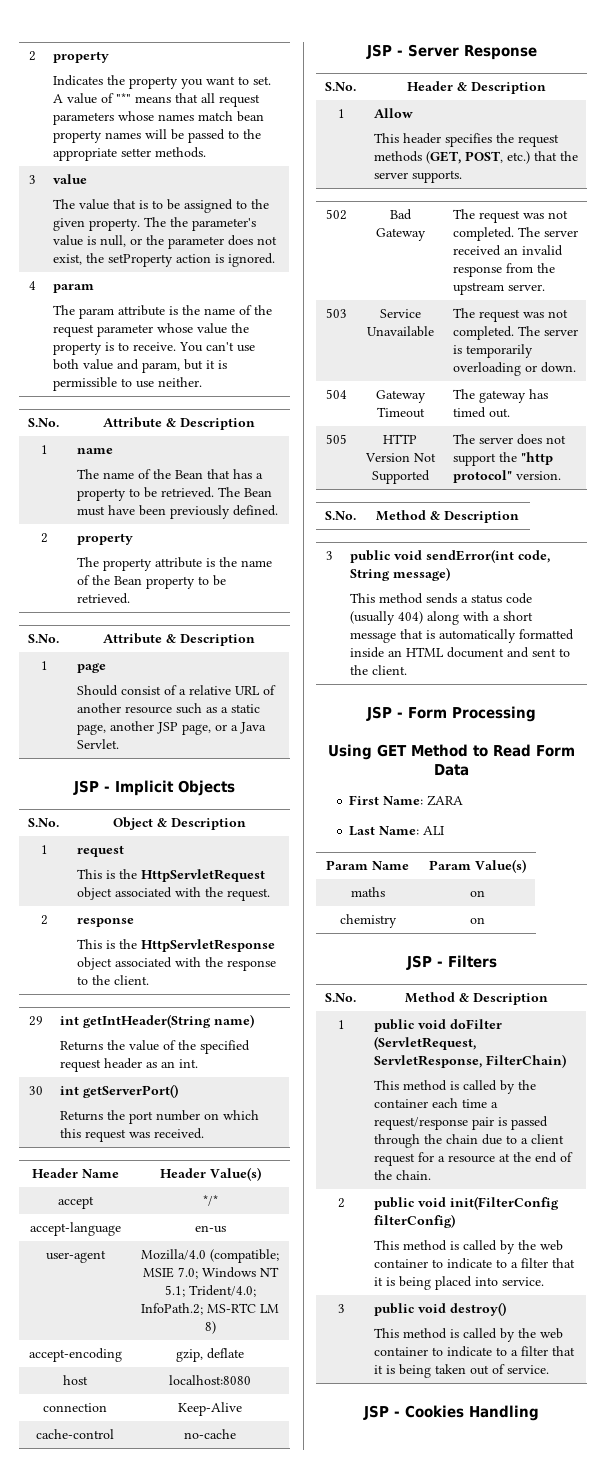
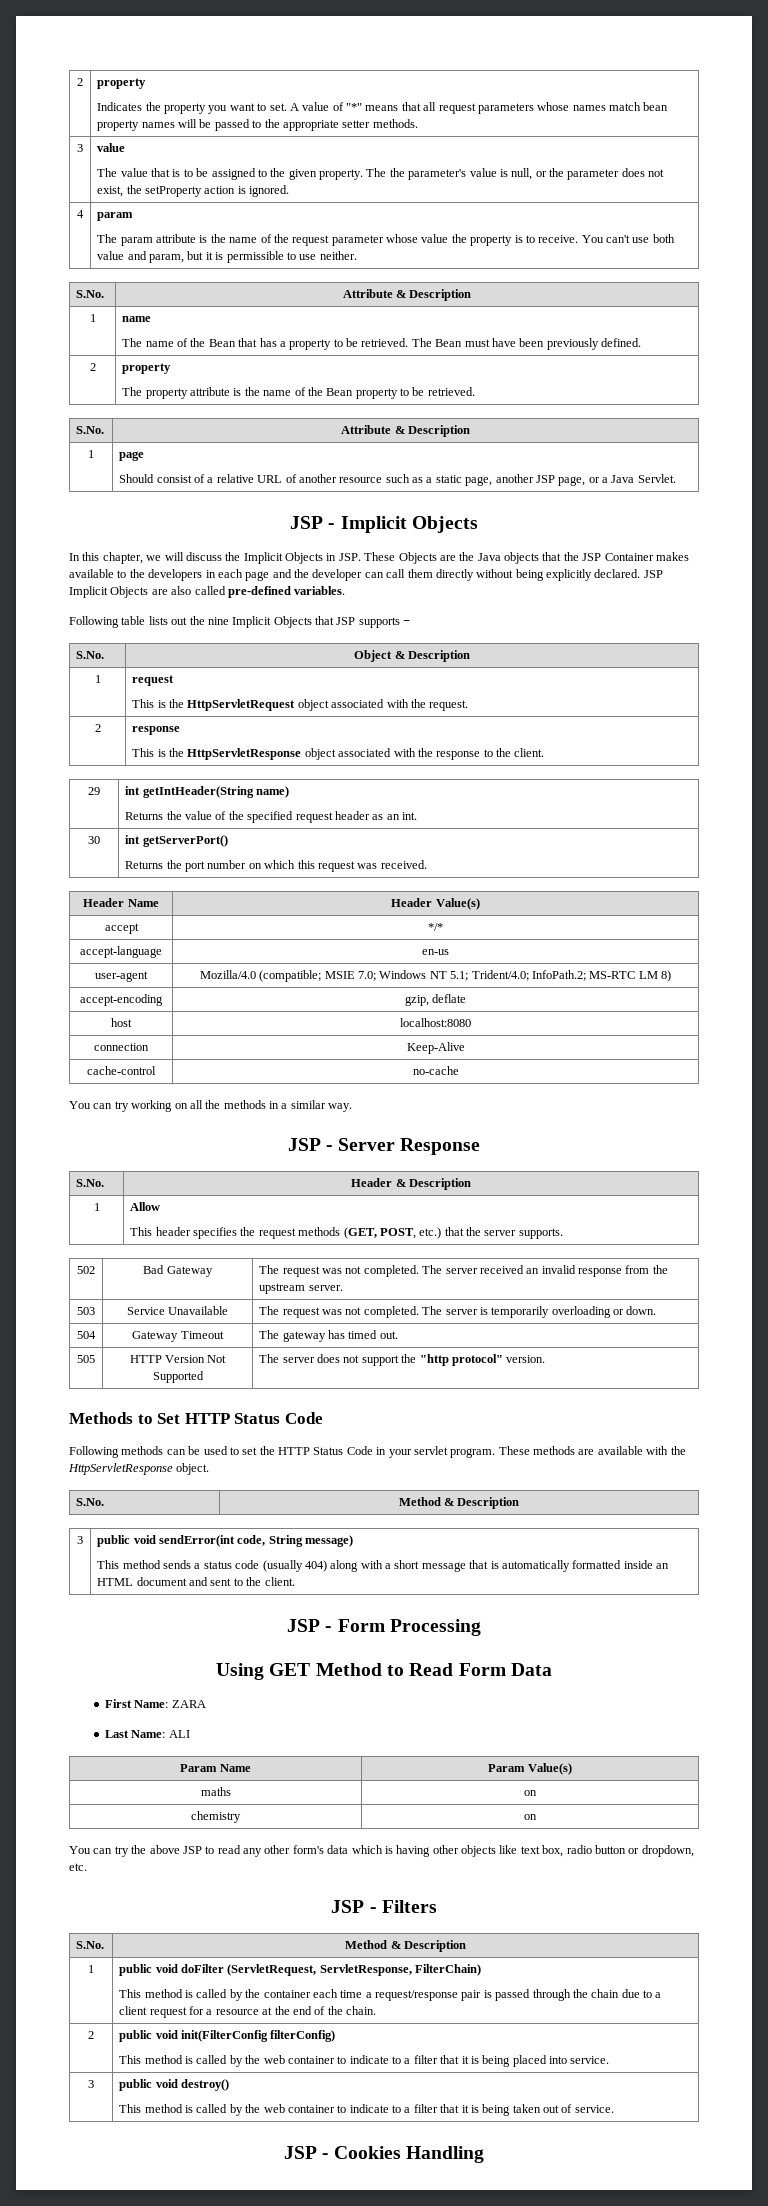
(235, 788) none -> [69,552,689,564] [69,569,663,581] [69,586,346,598] [69,616,411,628] // In this chapter, we will discuss the Implicit Objects in JSP. These Objects are the Java objects that the JSP Container makes available to the developers in each page and the developer can call them directly without being explicitly declared. JSP Implicit Objects are also called pre-defined variables. // Following table lists out the nine Implicit Objects that JSP supports −
(237, 1434) none -> [69,1100,353,1112] // You can try working on all the methods in a similar way.
(561, 475) none -> [69,1412,323,1424] [69,1446,686,1458] [68,1463,210,1475] // Methods to Set HTTP Status Code // Following methods can be used to set the HTTP Status Code in your servlet program. These methods are available with the HttpServletResponse object.
(485, 920) none -> [69,1845,694,1857] [69,1863,87,1871] // You can try the above JSP to read any other form's data which is having other objects like text box, radio button or dropdown, etc.

